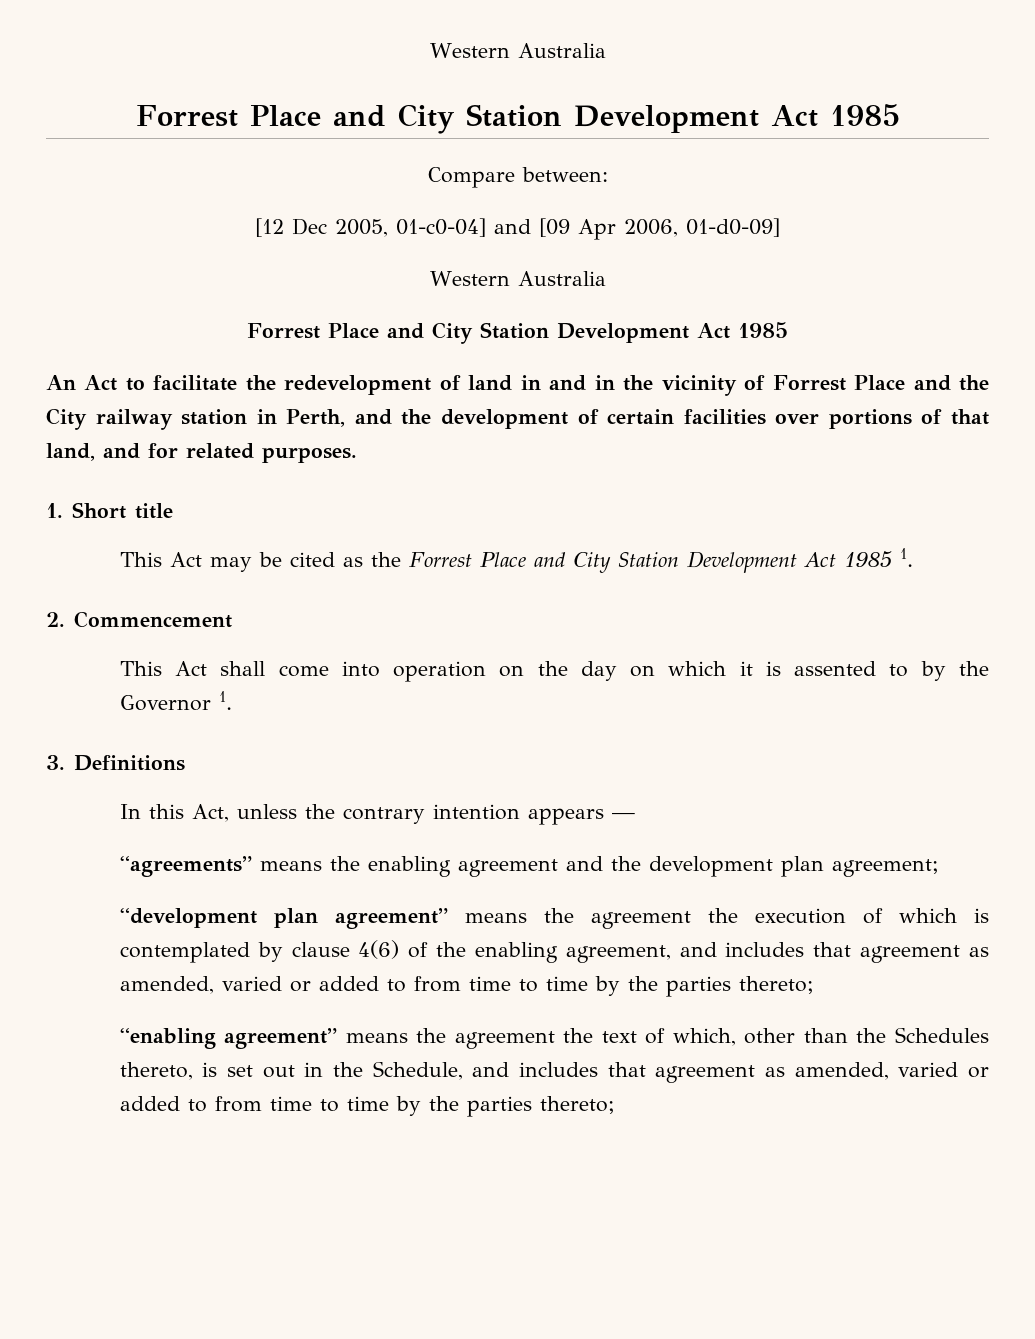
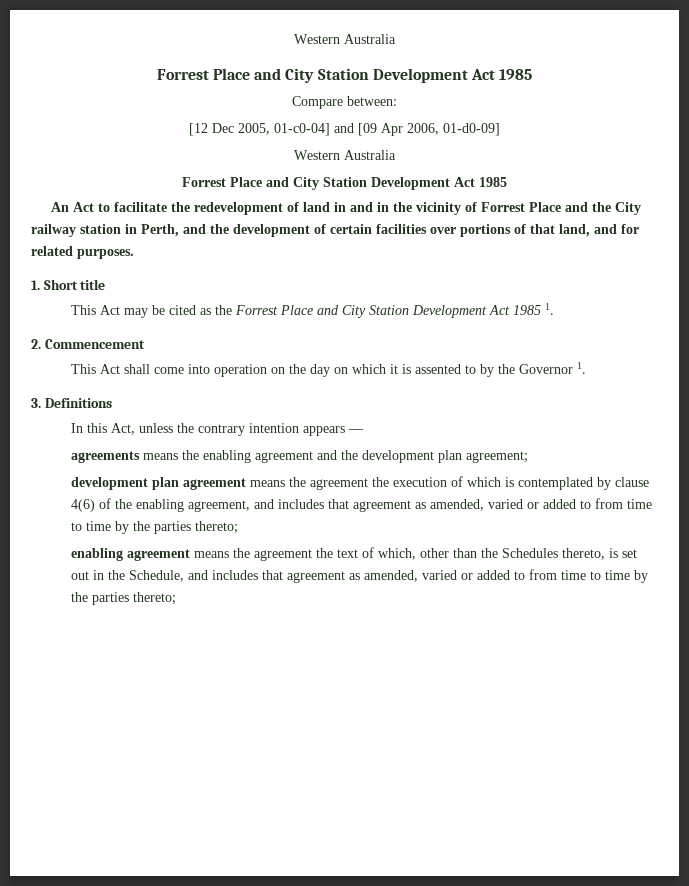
[119,856,252,877] “agreements” -> [71,451,141,463] agreements
[119,908,448,929] “development plan agreement” -> [71,477,247,490] development plan agreement
[119,1028,338,1049] “enabling agreement” -> [71,548,191,561] enabling agreement

